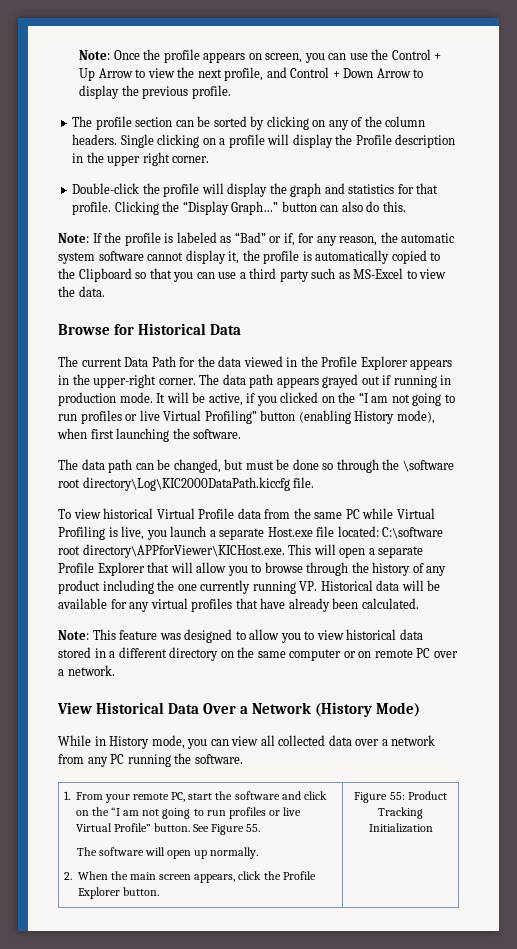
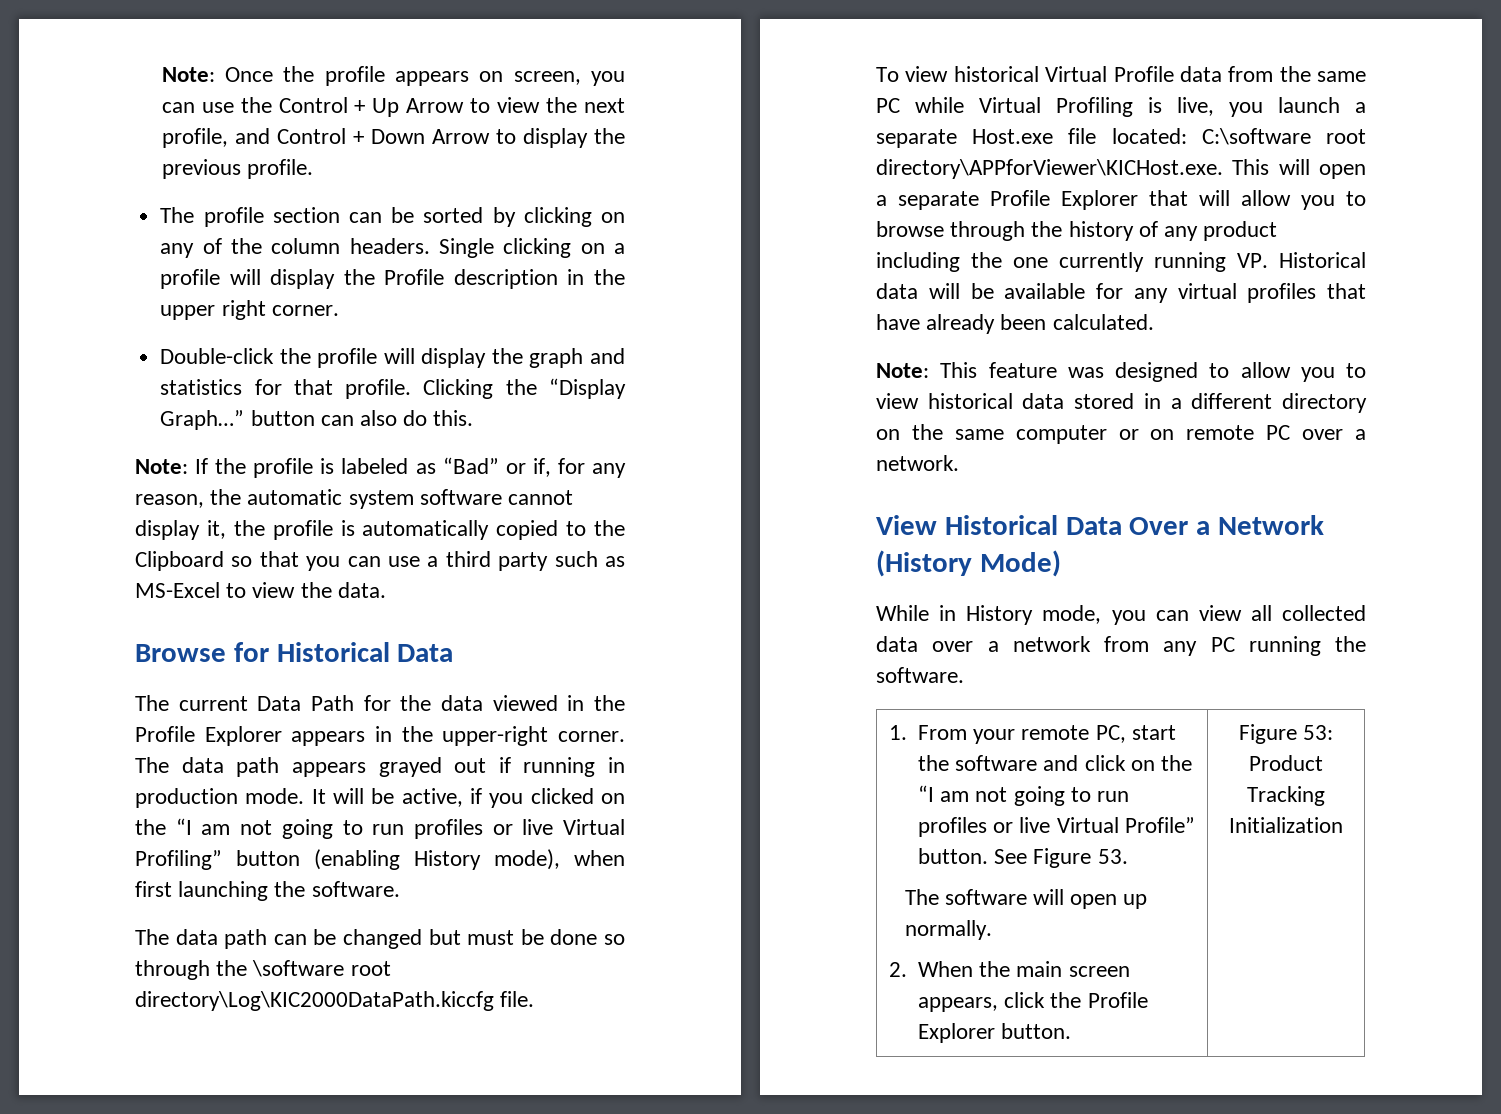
[173,459,221,473] changed, -> [343,929,422,949] changed
[246,824,261,832] 55. -> [1097,849,1128,864] 53.
[389,792,405,800] 55: -> [1303,725,1334,740] 53:

